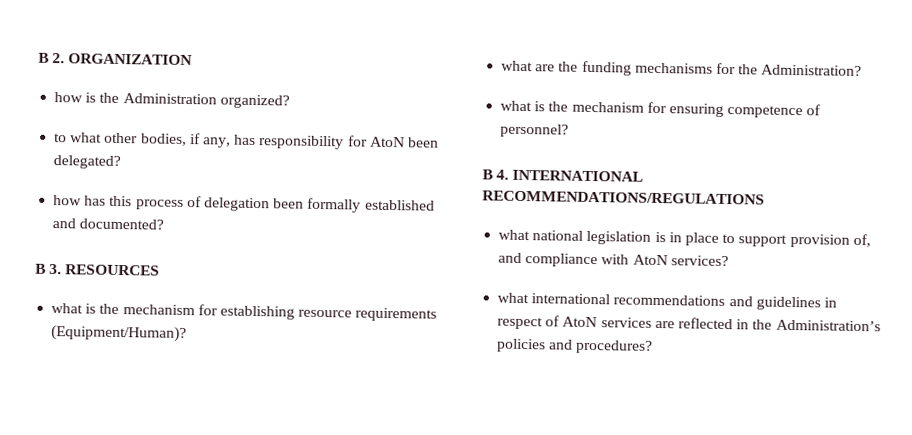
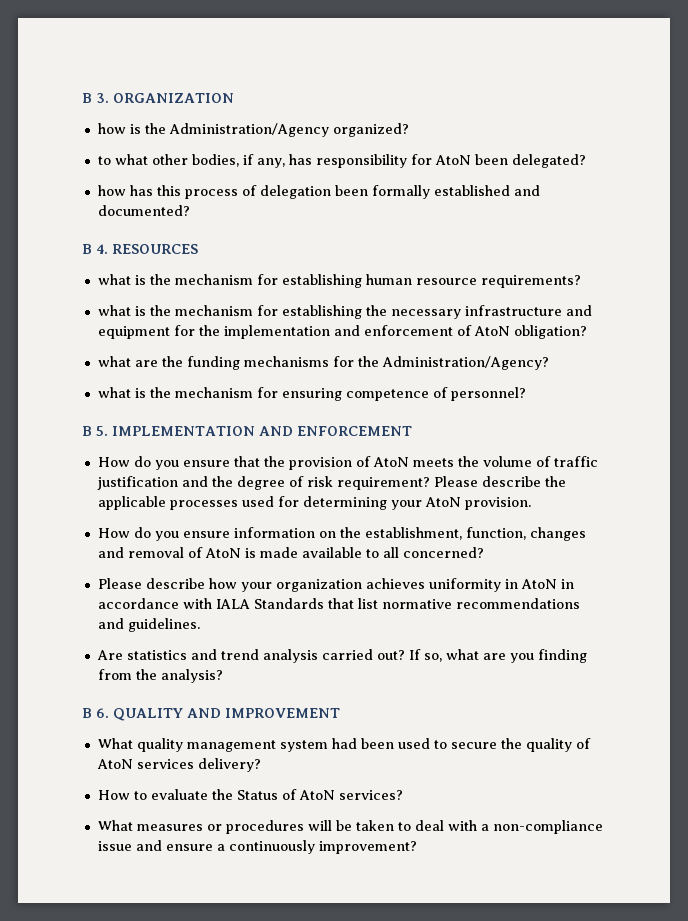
[38,52,66,64] B 2. -> [82,93,109,103] B 3.
[122,93,217,105] Administration -> [168,123,329,137] Administration/Agency
[49,263,63,275] 3. -> [96,244,108,254] 4.
[298,307,438,322] [51,325,188,343] resource requirements (Equipment/Human)? -> [365,274,581,288] [97,305,592,319] [97,325,587,339] human resource requirements? // what is the mechanism for establishing the necessary infrastructure and equipment for the implementation and enforcement of AtoN obligation?
[761,64,863,77] Administration? -> [381,356,549,370] Administration/Agency?
[496,169,644,182] [482,190,765,205] [498,229,871,248] [498,252,729,268] [497,292,837,311] [497,315,881,332] [497,338,654,354] 4. INTERNATIONAL RECOMMENDATIONS/REGULATIONS // what national legislation is in place to support provision of, and compliance with AtoN services? // what international recommendations and guidelines in respect of AtoN services are reflected in the Administration’s policies and procedures? -> [96,426,412,436] [97,456,598,470] [96,476,566,490] [97,496,531,510] [97,527,586,541] [97,547,484,558] [97,578,574,592] [97,598,580,609] [97,618,200,632] [96,649,587,663] [97,669,223,683] [82,708,340,721] [97,738,591,752] [96,758,261,772] [97,789,403,800] [97,820,603,834] [97,840,417,854] 5. IMPLEMENTATION AND ENFORCEMENT // How do you ensure that the provision of AtoN meets the volume of traffic justification and the degree of risk requirement? Please describe the applicable processes used for determining your AtoN provision. // How do you ensure information on the establishment, function, changes and removal of AtoN is made available to all concerned? // Please describe how your organization achieves uniformity in AtoN in accordance with IALA Standards that list normative recommendations and guidelines. // Are statistics and trend analysis carried out? If so, what are you finding from the analysis? // B 6. QUALITY AND IMPROVEMENT // What quality management system had been used to secure the quality of AtoN services delivery? // How to evaluate the Status of AtoN services? // What measures or procedures will be taken to deal with a non-compliance issue and ensure a continuously improvement?

